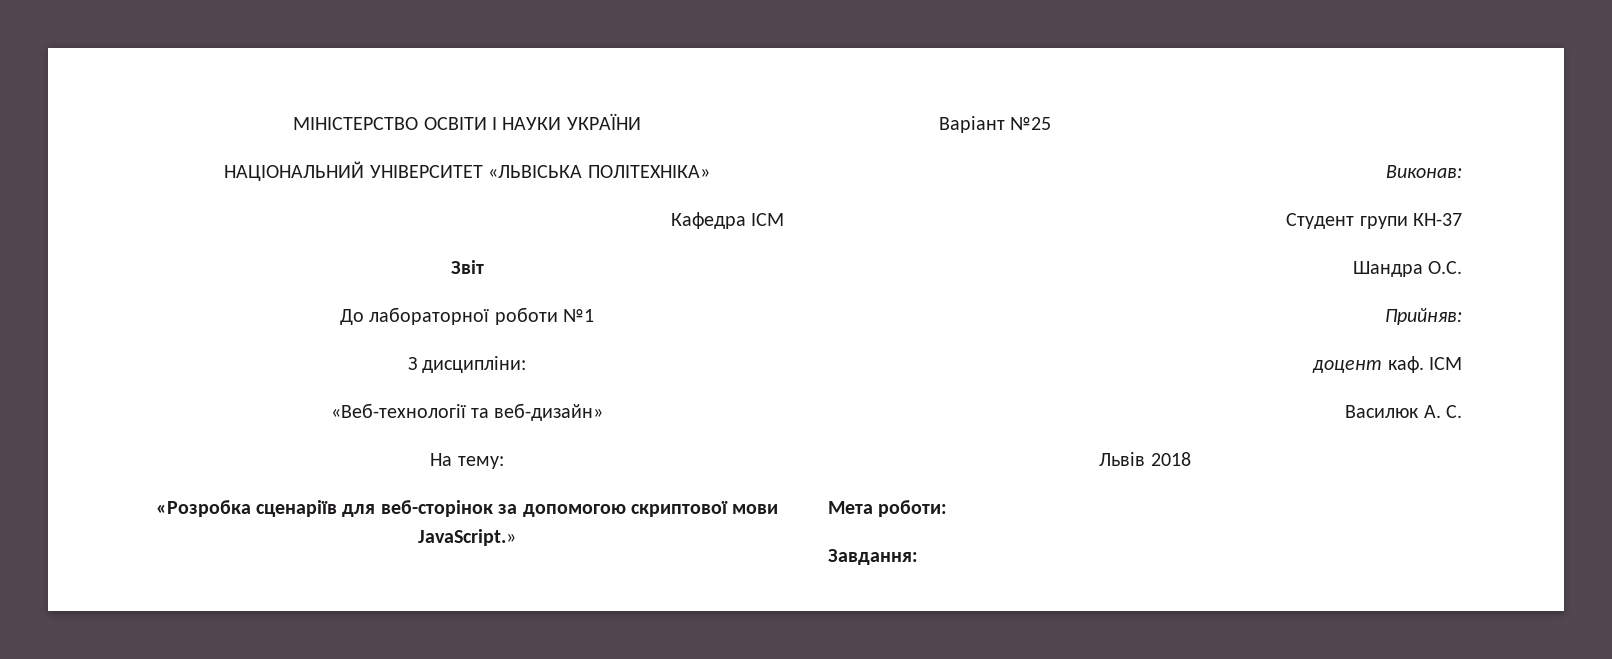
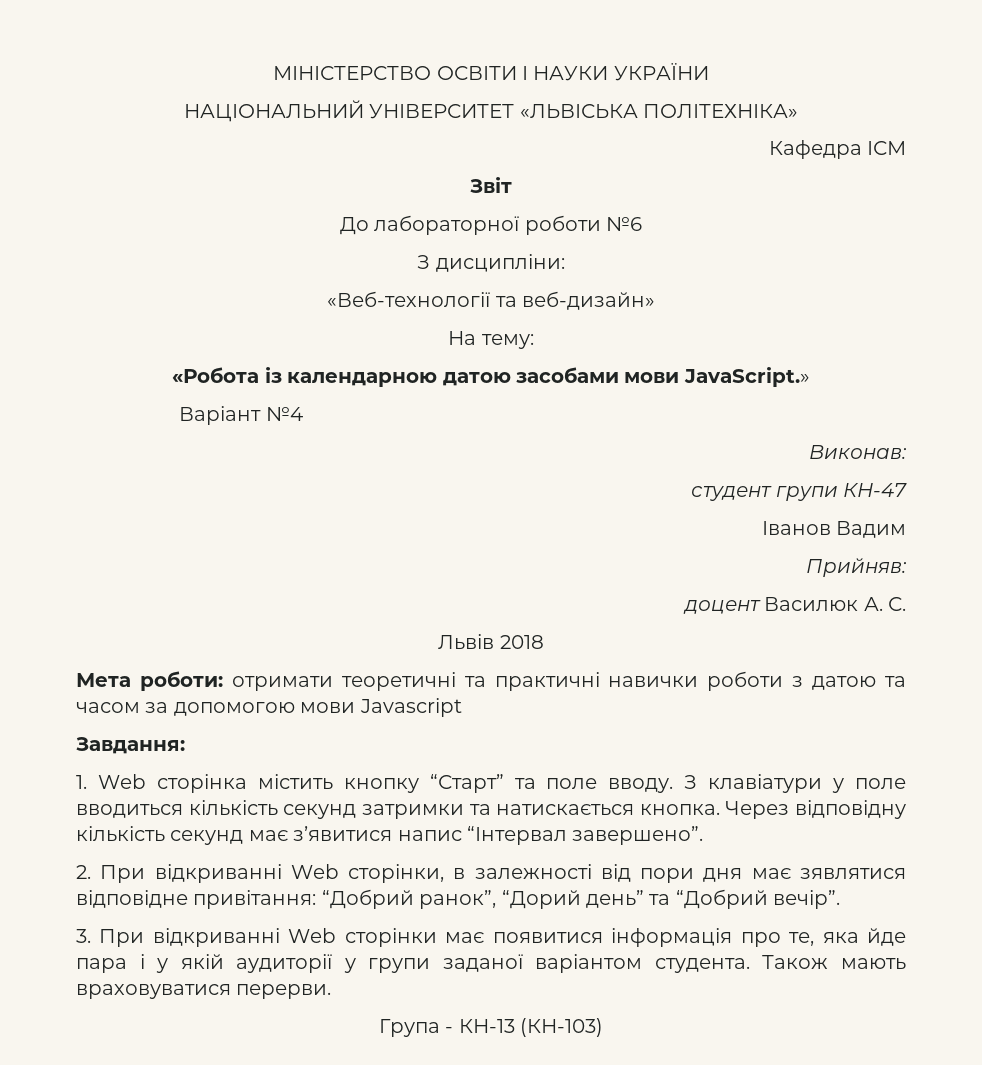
[563,309,595,322] №1 -> [606,217,643,231] №6
[155,500,728,517] «Розробка сценаріїв для веб-сторінок за допомогою скриптової -> [172,367,619,387] «Робота із календарною датою засобами
[1010,117,1052,130] №25 -> [265,407,303,421] №4
[1286,213,1462,229] [1352,261,1462,277] Студент групи КН-37 // Шандра О.С. -> [691,483,907,501] [761,521,906,538] студент групи КН-47 // Іванов Вадим
[1387,356,1462,373] каф. ІСМ // -> (761, 607) none
[828,549,918,565] // Завдання: -> [231,671,906,691] [76,698,462,717] [76,737,185,754] [76,774,906,793] [76,800,906,819] [76,826,704,845] [76,864,906,883] [76,889,841,909] [76,928,907,947] [76,954,906,973] [76,984,332,999] [378,1018,604,1037] отримати теоретичні та практичні навички роботи з датою та часом за допомогою мови Javascript // Завдання: // 1. Web сторінка містить кнопку “Старт” та поле вводу. З клавіатури у поле вводиться кількість секунд затримки та натискається кнопка. Через відповідну кількість секунд має з’явитися напис “Інтервал завершено”. // 2. При відкриванні Web сторінки, в залежності від пори дня має зявлятися відповідне привітання: “Добрий ранок”, “Дорий день” та “Добрий вечір”. // 3. При відкриванні Web сторінки має появитися інформація про те, яка йде пара і у якій аудиторії у групи заданої варіантом студента. Також мають враховуватися перерви. // Група - КН-13 (КН-103)

